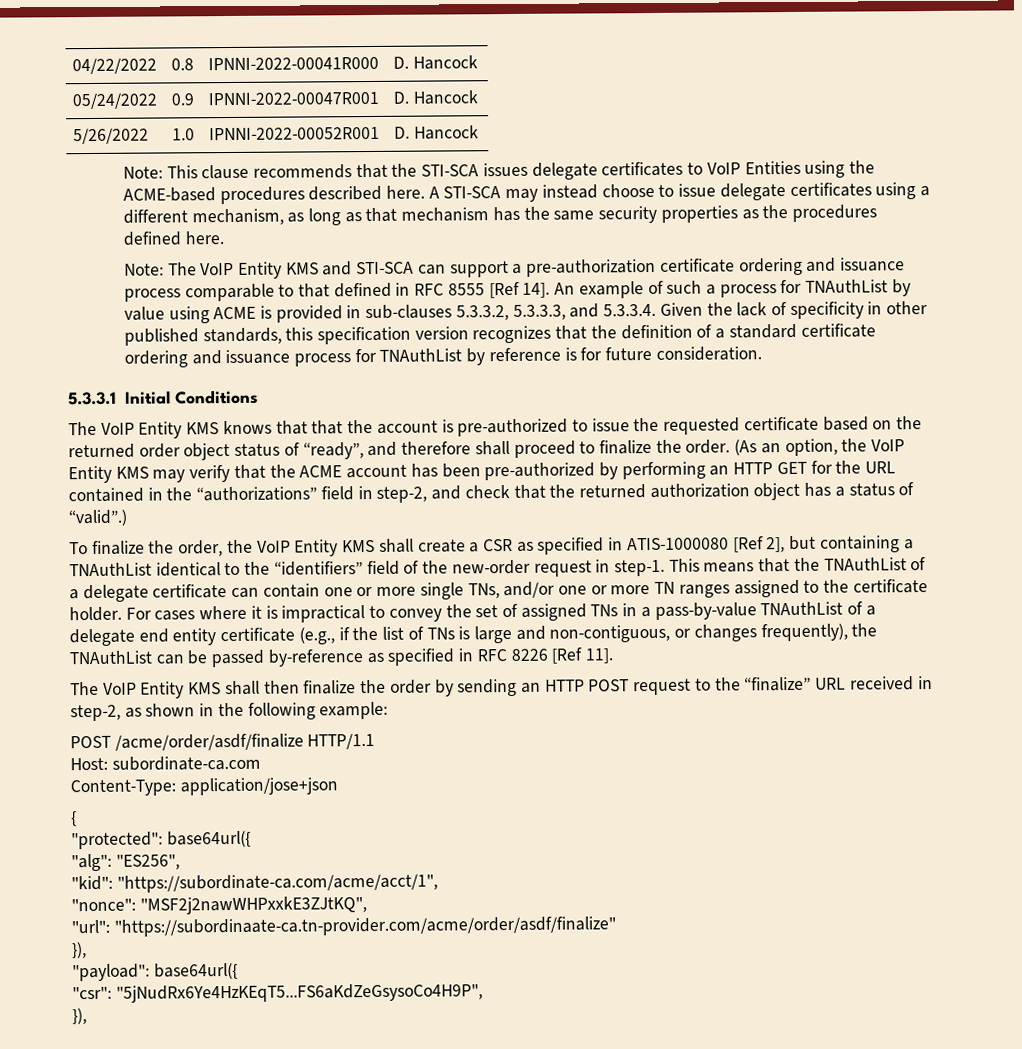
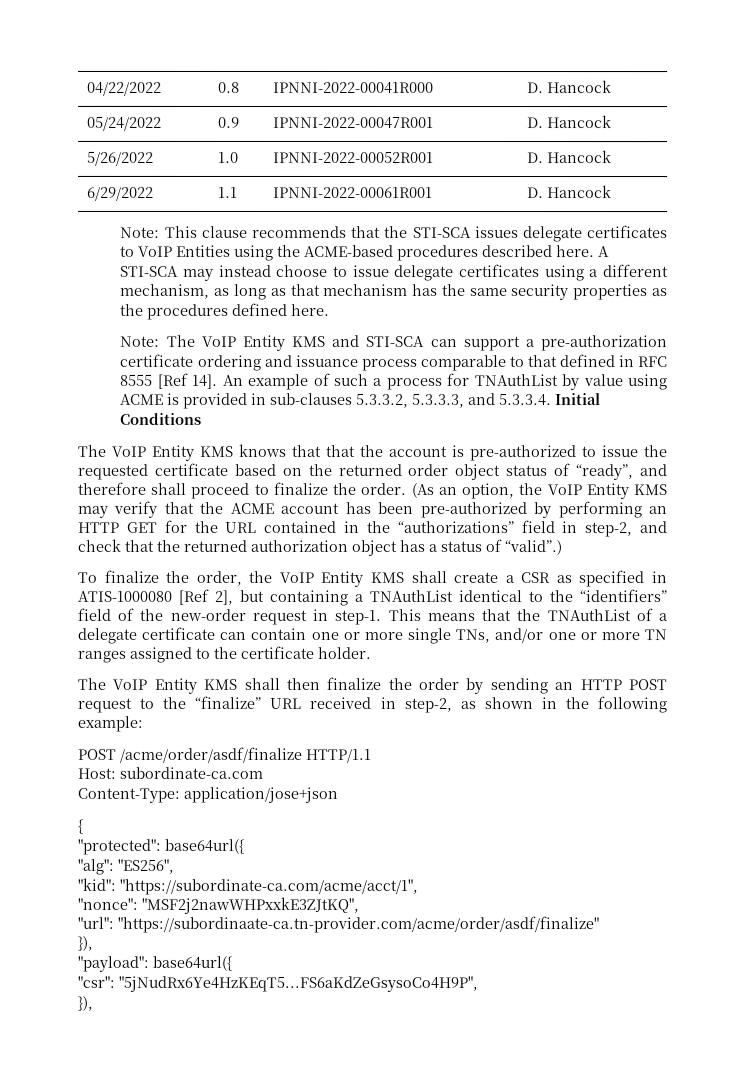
(479, 132) none -> [86,186,154,201] [217,186,238,198] [272,186,433,199] [526,185,612,199] // 6/29/2022 | 1.1 | IPNNI-2022-00061R001 | D. Hancock
[659,301,929,320] [123,323,876,346] [123,346,762,368] [68,391,117,406] Given the lack of specificity in other published standards, this specification version recognizes that the definition of a standard certificate ordering and issuance process for TNAuthList by reference is for future consideration. // 5.3.3.1 -> (553, 400) none
[125,601,876,623] [69,623,878,647] [69,647,613,668] For cases where it is impractical to convey the set of assigned TNs in a pass-by-value TNAuthList of a delegate end entity certificate (e.g., if the list of TNs is large and non-contiguous, or changes frequently), the TNAuthList can be passed by-reference as specified in RFC 8226 [Ref 11]. -> (371, 652) none

